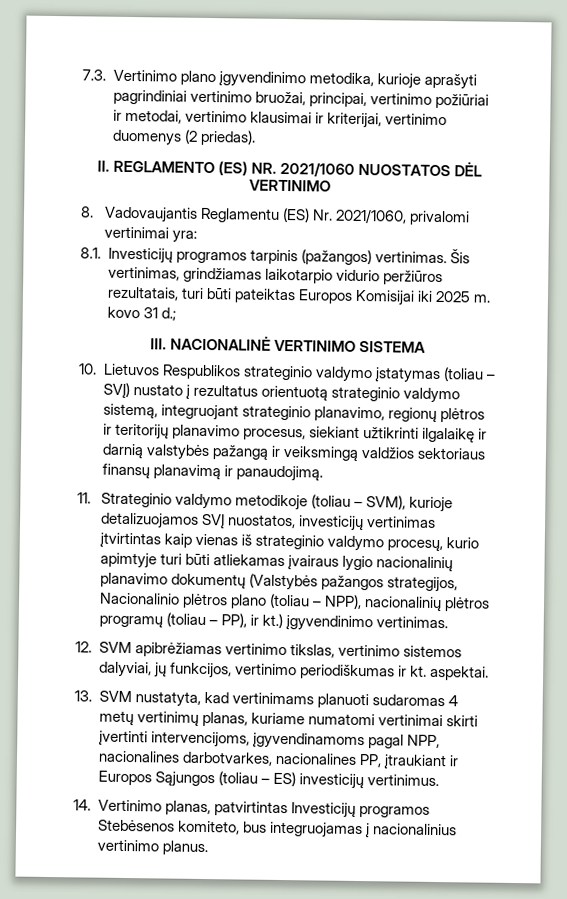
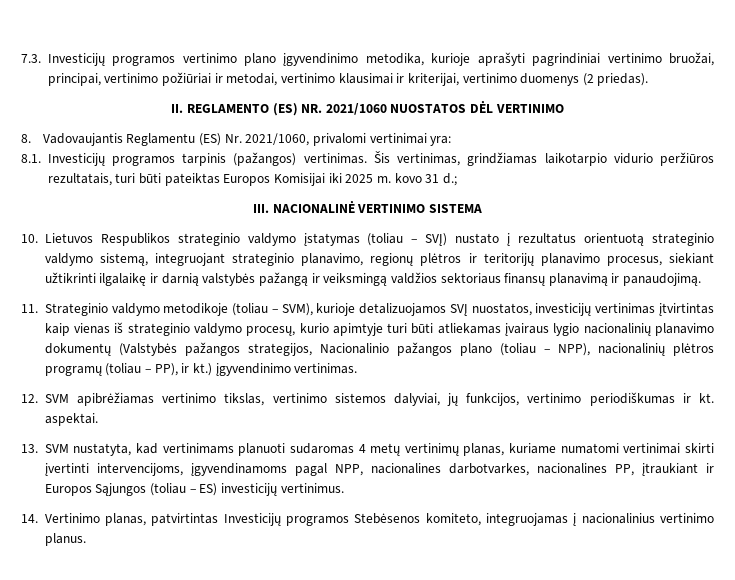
[112,69,177,82] Vertinimo -> [47,53,237,66] Investicijų programos vertinimo
[181,593,228,609] plėtros -> [396,342,452,356] pažangos
[242,821,267,833] bus -> (481, 519) none

